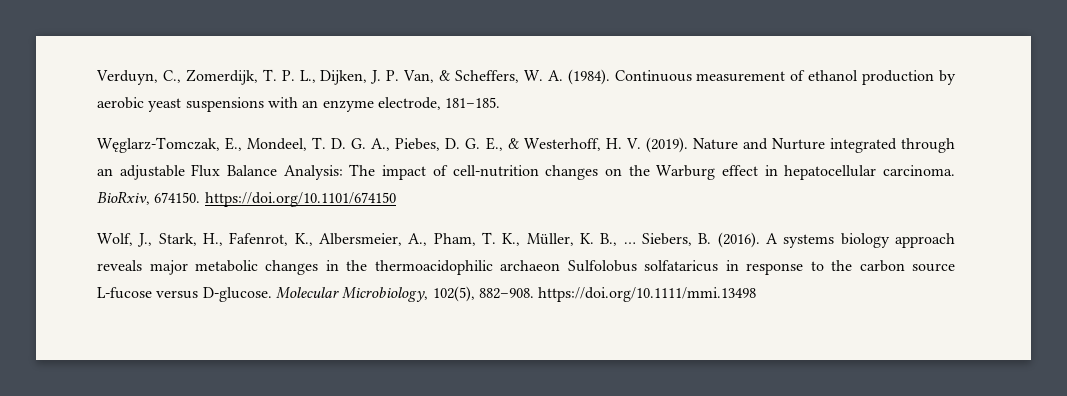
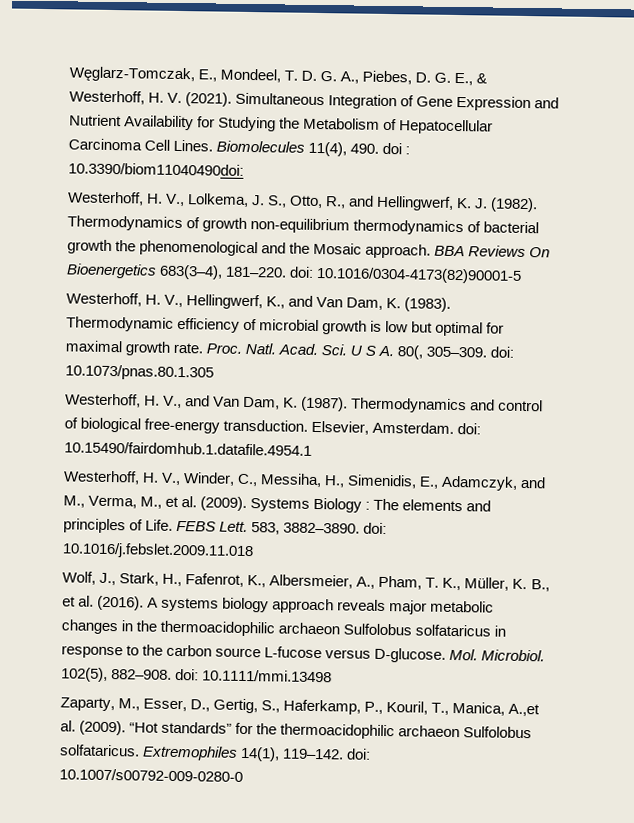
[96,69,957,85] [97,97,501,112] Verduyn, C., Zomerdijk, T. P. L., Dijken, J. P. Van, & Scheffers, W. A. (1984). Continuous measurement of ethanol production by aerobic yeast suspensions with an enzyme electrode, 181–185. // -> (68, 74) none
[645,137,956,153] [97,164,956,180] [97,191,396,207] (2019). Nature and Nurture integrated through an adjustable Flux Balance Analysis: The impact of cell-nutrition changes on the Warburg effect in hepatocellular carcinoma. BioRxiv, 674150. https://doi.org/10.1101/674150 -> [185,92,560,112] [68,114,494,135] [67,138,411,157] [67,162,244,176] [66,191,539,213] [66,215,540,236] [66,239,551,259] [65,263,523,284] [65,292,452,312] [65,316,505,337] [64,340,515,360] [64,364,214,381] [64,393,544,414] [63,417,482,435] [63,441,312,456] [62,470,547,491] [62,495,492,513] [62,518,388,535] [61,542,254,560] (2021). Simultaneous Integration of Gene Expression and Nutrient Availability for Studying the Metabolism of Hepatocellular Carcinoma Cell Lines. Biomolecules 11(4), 490. doi : 10.3390/biom11040490doi: // Westerhoff, H. V., Lolkema, J. S., Otto, R., and Hellingwerf, K. J. (1982). Thermodynamics of growth non-equilibrium thermodynamics of bacterial growth the phenomenological and the Mosaic approach. BBA Reviews On Bioenergetics 683(3–4), 181–220. doi: 10.1016/0304-4173(82)90001-5 // Westerhoff, H. V., Hellingwerf, K., and Van Dam, K. (1983). Thermodynamic efficiency of microbial growth is low but optimal for maximal growth rate. Proc. Natl. Acad. Sci. U S A. 80(, 305–309. doi: 10.1073/pnas.80.1.305 // Westerhoff, H. V., and Van Dam, K. (1987). Thermodynamics and control of biological free-energy transduction. Elsevier, Amsterdam. doi: 10.15490/fairdomhub.1.datafile.4954.1 // Westerhoff, H. V., Winder, C., Messiha, H., Simenidis, E., Adamczyk, and M., Verma, M., et al. (2009). Systems Biology : The elements and principles of Life. FEBS Lett. 583, 3882–3890. doi: 10.1016/j.febslet.2009.11.018
[623,233,712,246] … Siebers, B. -> [61,595,94,607] et al.
[276,286,757,302] Molecular Microbiology, 102(5), 882–908. https://doi.org/10.1111/mmi.13498 -> [449,648,546,662] [60,667,333,683] [59,697,541,717] [59,720,533,740] [58,744,372,762] [58,768,243,782] Mol. Microbiol. 102(5), 882–908. doi: 10.1111/mmi.13498 // Zaparty, M., Esser, D., Gertig, S., Haferkamp, P., Kouril, T., Manica, A.,et al. (2009). “Hot standards” for the thermoacidophilic archaeon Sulfolobus solfataricus. Extremophiles 14(1), 119–142. doi: 10.1007/s00792-009-0280-0

